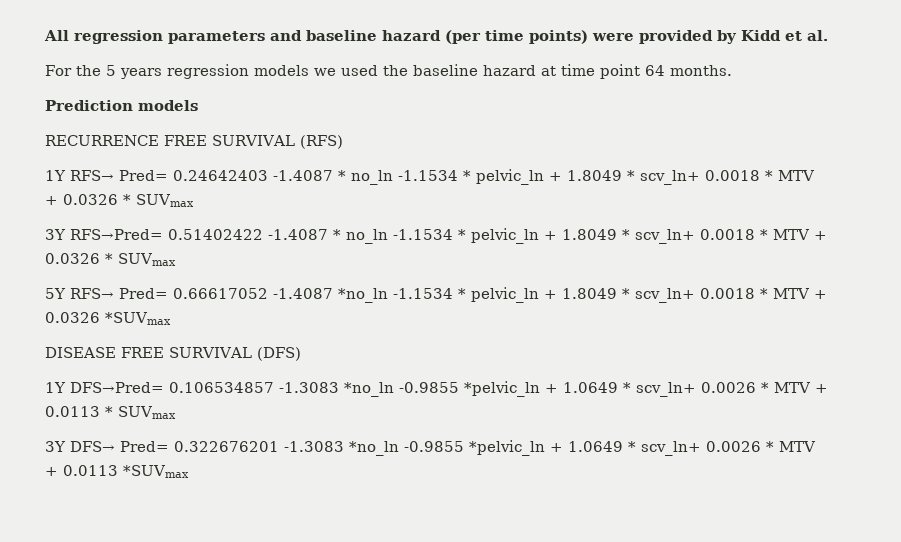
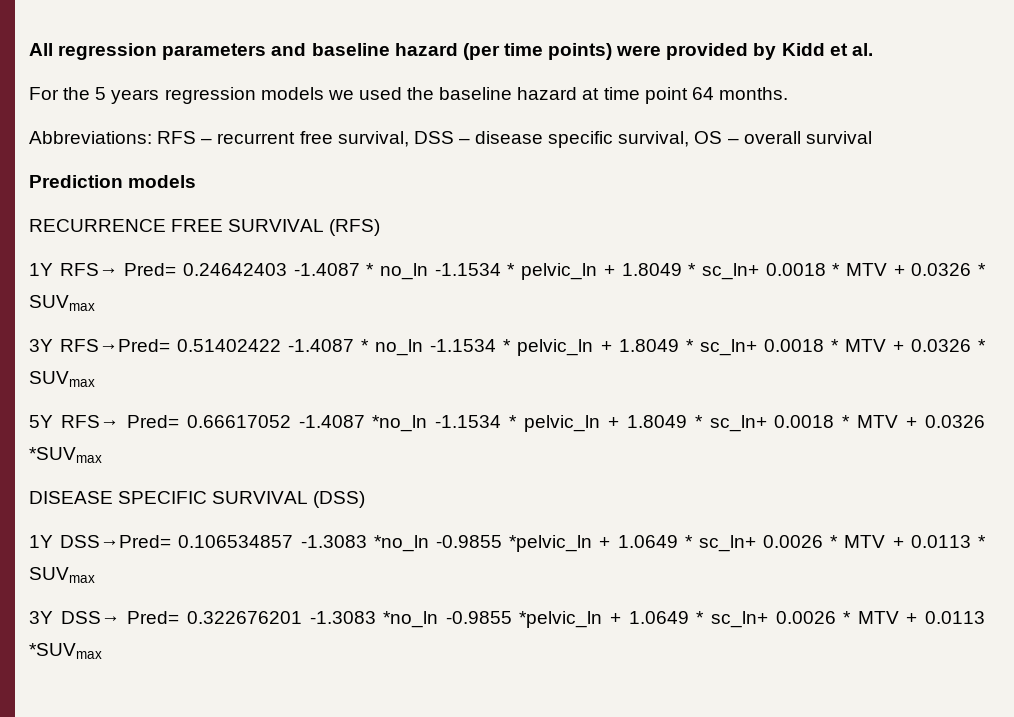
(732, 70) none -> [29,131,872,148] // Abbreviations: RFS – recurrent free survival, DSS – disease specific survival, OS – overall survival
[640,170,700,185] scv_ln+ -> [701,263,759,280] sc_ln+
[635,229,695,244] scv_ln+ -> [699,339,757,356] sc_ln+
[635,288,695,303] scv_ln+ -> [709,415,767,432] sc_ln+
[121,347,301,361] [45,382,164,393] FREE SURVIVAL (DFS) // 1Y DFS→Pred= -> [118,491,366,508] [29,535,172,548] SPECIFIC SURVIVAL (DSS) // 1Y DSS→Pred=
[636,382,696,397] scv_ln+ -> [698,535,756,552] sc_ln+
[70,441,115,452] DFS→ -> [60,611,120,624] DSS→
[641,441,701,456] scv_ln+ -> [710,611,768,628] sc_ln+

